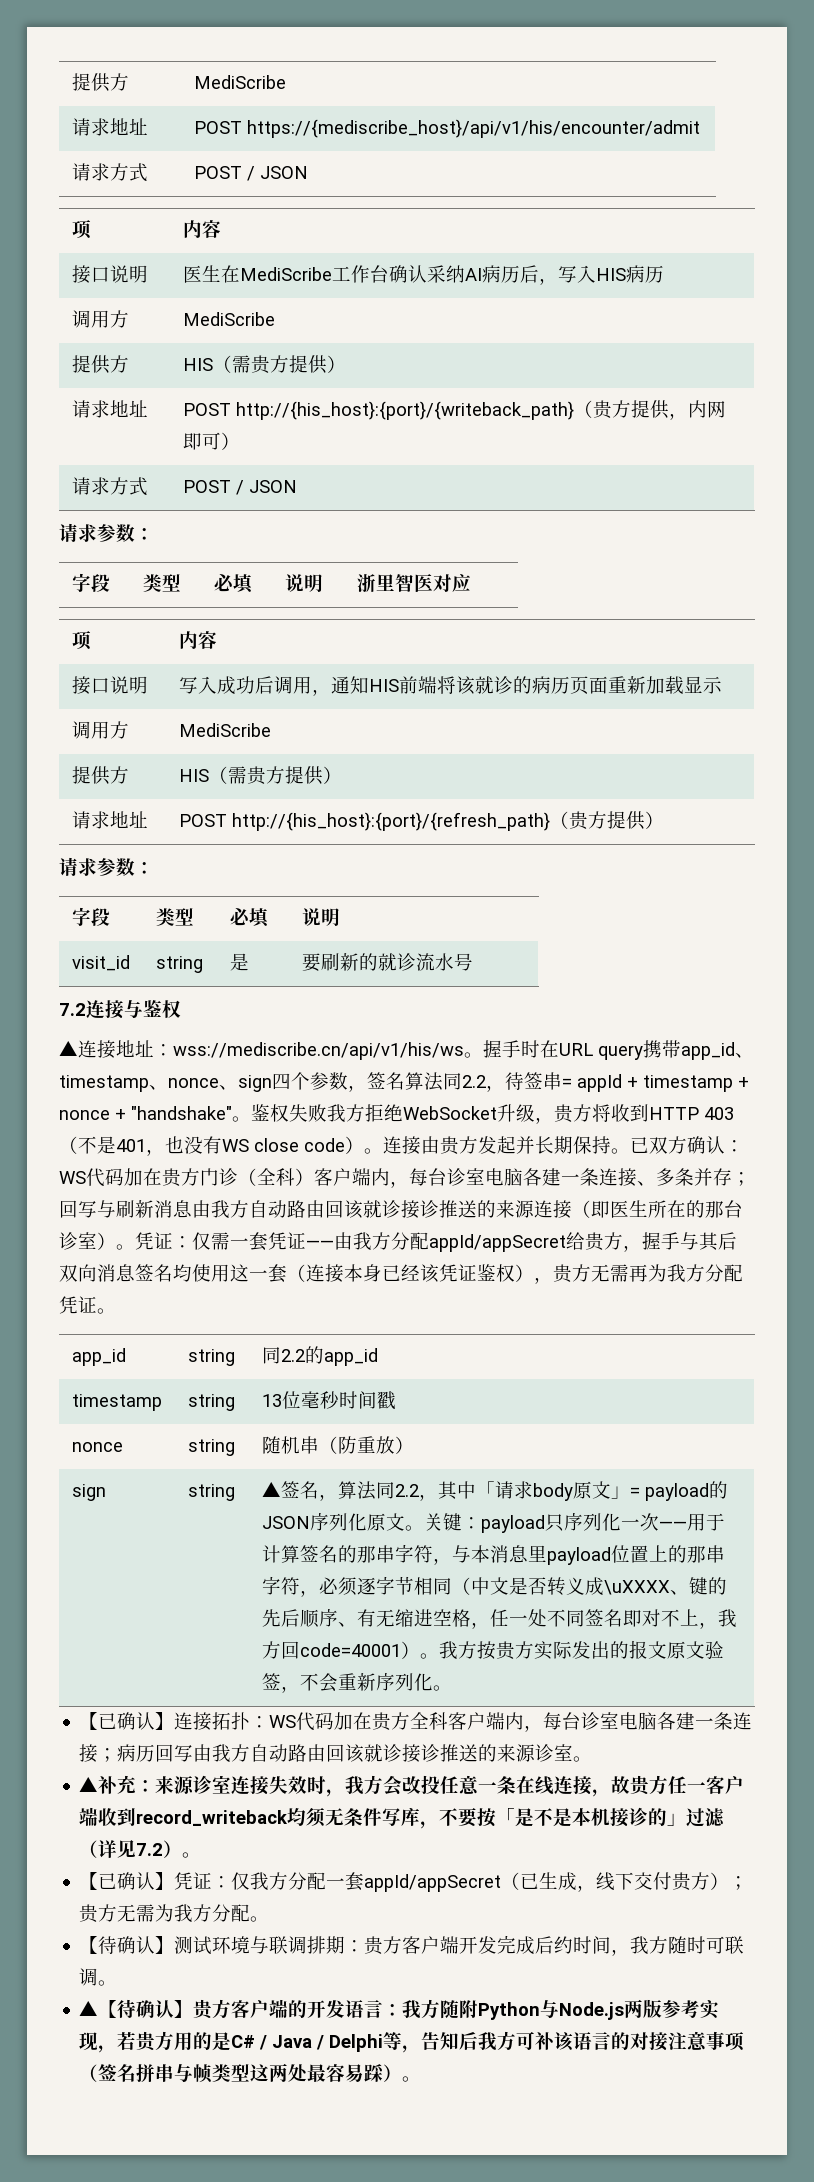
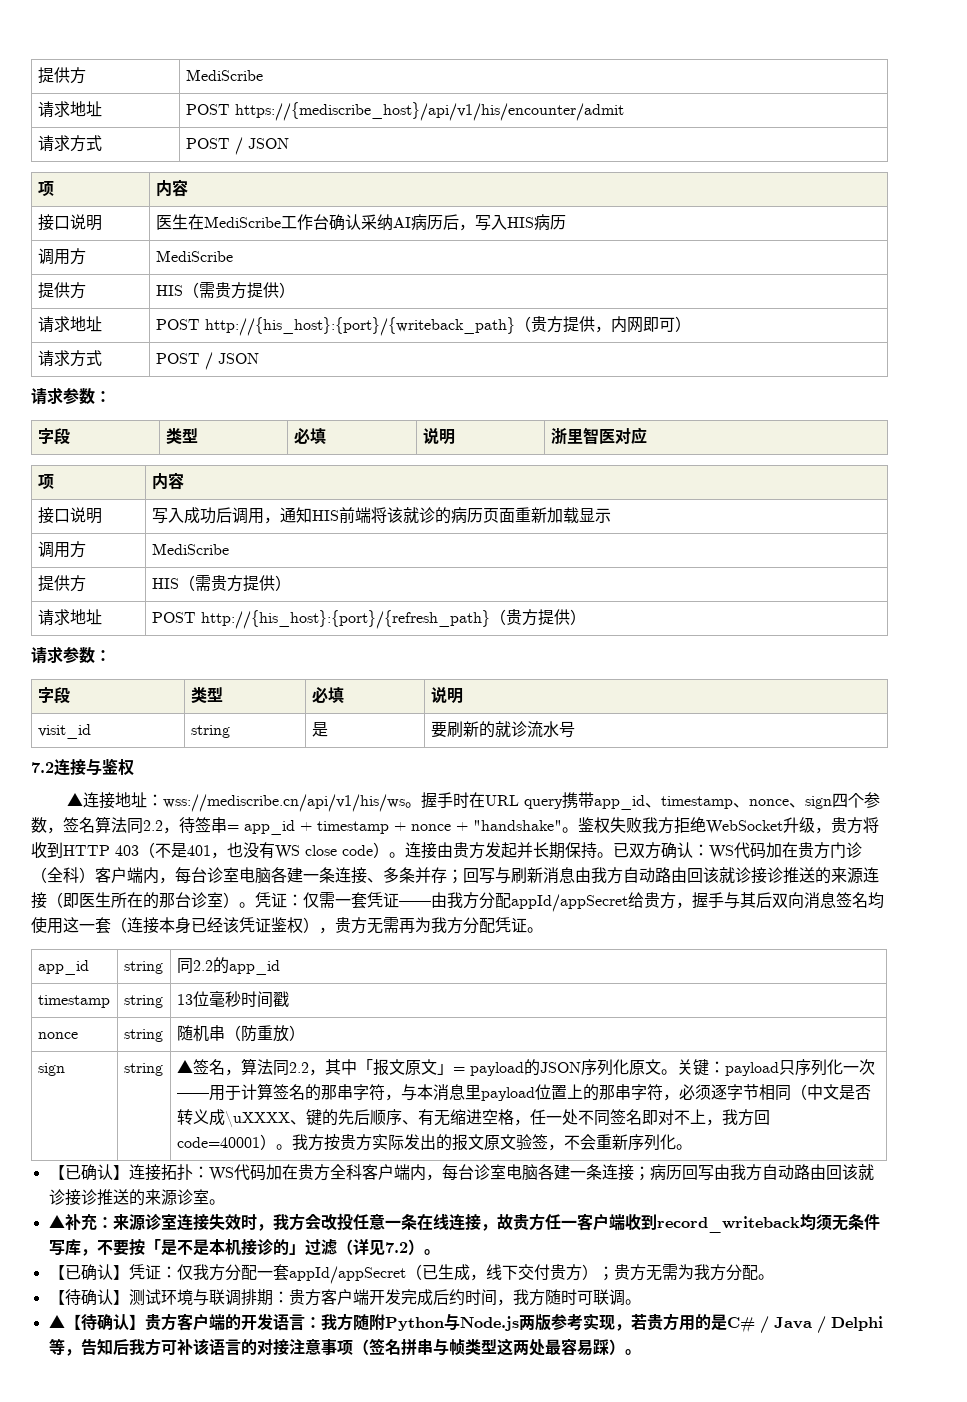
[577,1074,622,1092] appId -> [244,820,295,835] app_id
[494,1481,573,1501] 请求body -> [372,1059,405,1076] 报文

